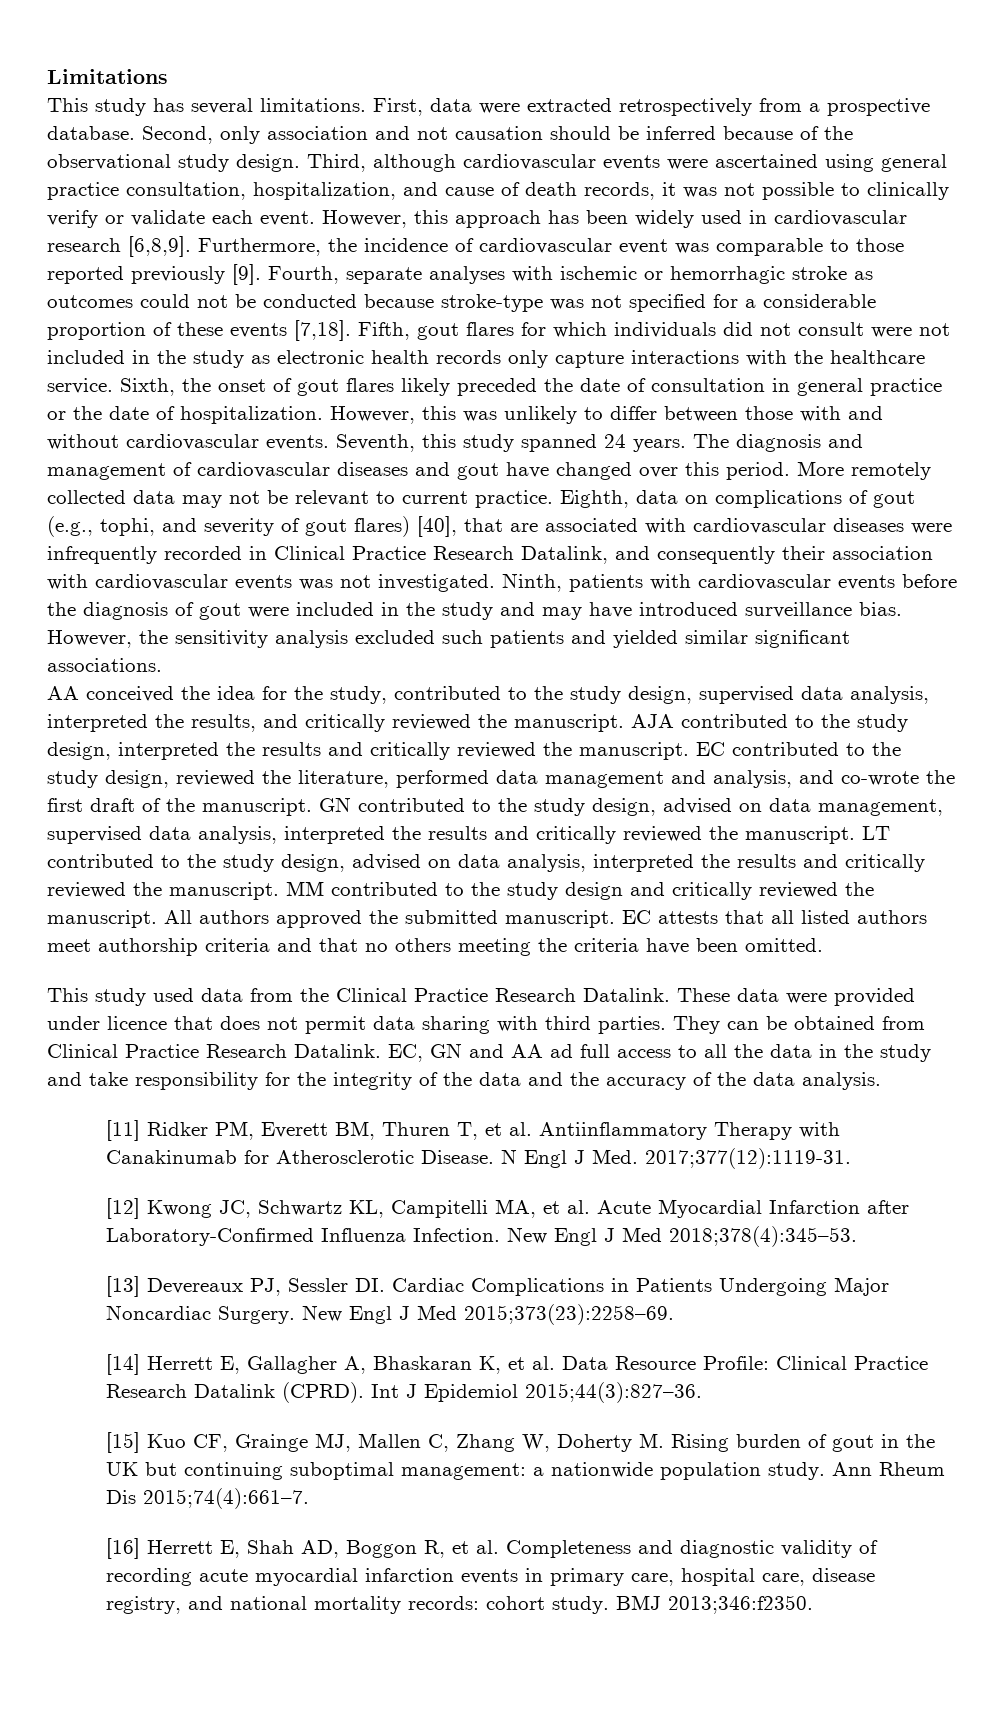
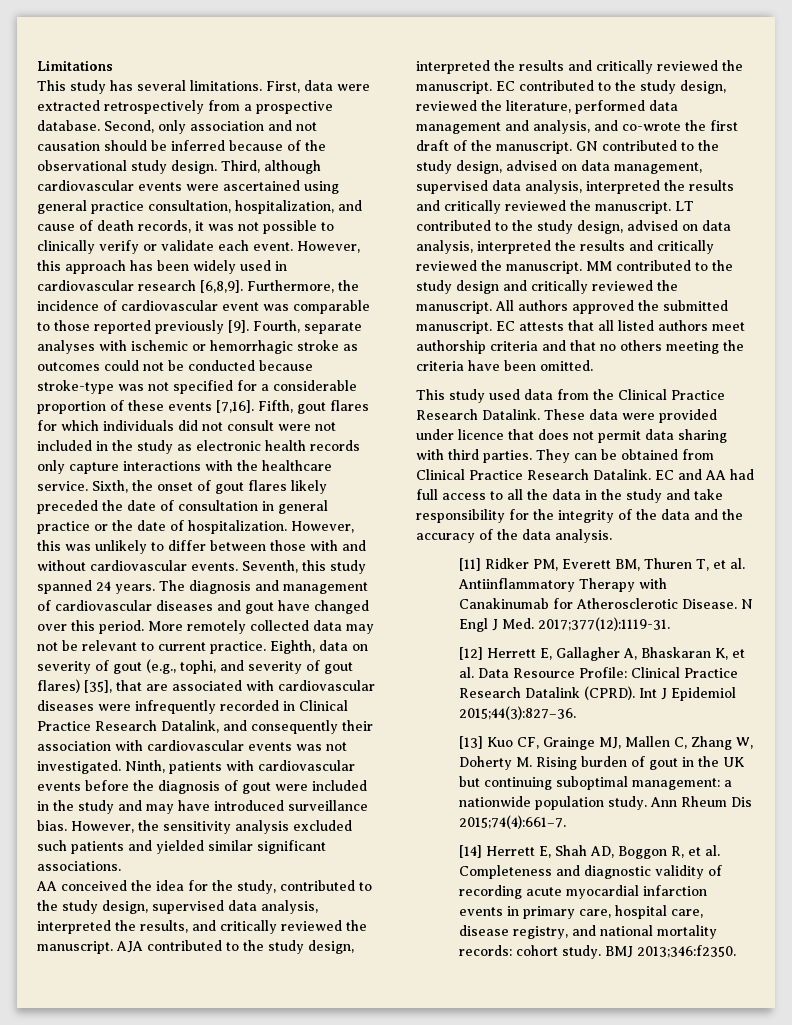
[294,320,351,341] [7,18]. -> [216,400,254,413] [7,16].
[715,490,842,508] complications -> [37,661,91,674] severity
[417,516,457,537] [40], -> [84,680,112,693] [35],
[388,1043,462,1062] EC, GN -> [655,470,674,480] EC
[550,1044,573,1058] ad -> [730,469,754,480] had
[147,1199,910,1218] [106,1226,858,1247] [106,1276,890,1297] [106,1304,675,1325] [106,1354,141,1375] Kwong JC, Schwartz KL, Campitelli MA, et al. Acute Myocardial Infarction after Laboratory-Confirmed Influenza Infection. New Engl J Med 2018;378(4):345–53. // [13] Devereaux PJ, Sessler DI. Cardiac Complications in Patients Undergoing Major Noncardiac Surgery. New Engl J Med 2015;373(23):2258–69. // [14] -> (484, 653) none
[106,1432,141,1453] [15] -> [459,736,484,749] [13]
[106,1538,141,1559] [16] -> [459,845,483,858] [14]

